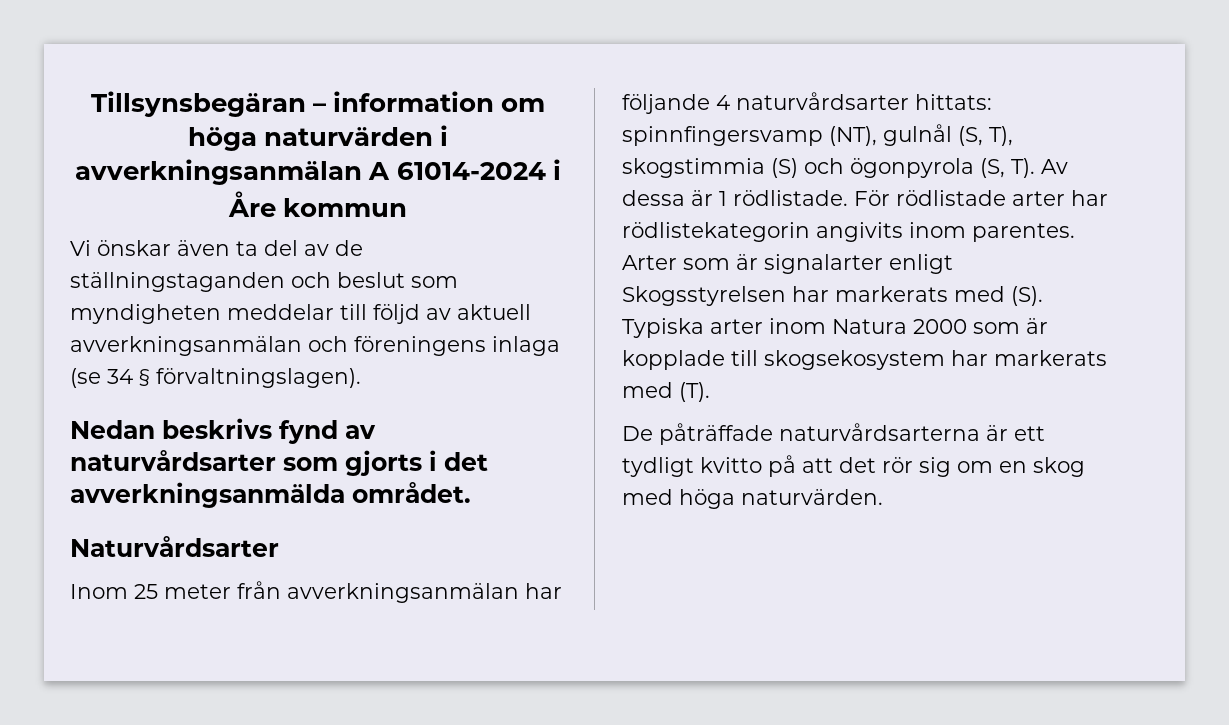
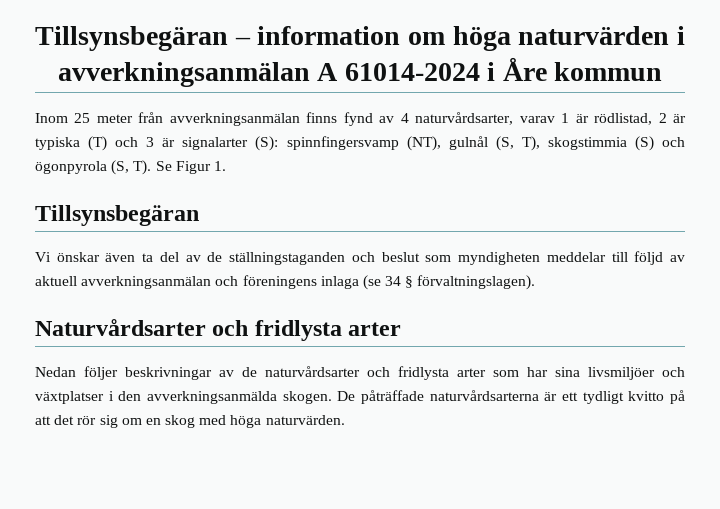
(408, 207) none -> [35,112,687,126] [35,136,685,151] [35,160,226,175] [35,205,199,226] // Inom 25 meter från avverkningsanmälan finns fynd av 4 naturvårdsarter, varav 1 är rödlistad, 2 är typiska (T) och 3 är signalarter (S): spinnfingersvamp (NT), gulnål (S, T), skogstimmia (S) och ögonpyrola (S, T). Se Figur 1. // Tillsynsbegäran
[70,418,376,444] [70,450,488,476] [70,482,471,508] [70,536,279,557] [70,581,562,603] [622,92,992,114] [622,124,1013,146] [622,158,1068,178] [622,190,1108,206] [622,222,1075,242] [622,254,953,274] [622,286,1043,306] [622,318,1048,338] [622,350,1107,370] [622,382,710,402] Nedan beskrivs fynd av naturvårdsarter som gjorts i det avverkningsanmälda området. // Naturvårdsarter // Inom 25 meter från avverkningsanmälan har följande 4 naturvårdsarter hittats: spinnfingersvamp (NT), gulnål (S, T), skogstimmia (S) och ögonpyrola (S, T). Av dessa är 1 rödlistade. För rödlistade arter har rödlistekategorin angivits inom parentes. Arter som är signalarter enligt Skogsstyrelsen har markerats med (S). Typiska arter inom Natura 2000 som är kopplade till skogsekosystem har markerats med (T). // -> [35,319,402,341] [35,366,685,380] [35,391,332,404] Naturvårdsarter och fridlysta arter // Nedan följer beskrivningar av de naturvårdsarter och fridlysta arter som har sina livsmiljöer och växtplatser i den avverkningsanmälda skogen.

